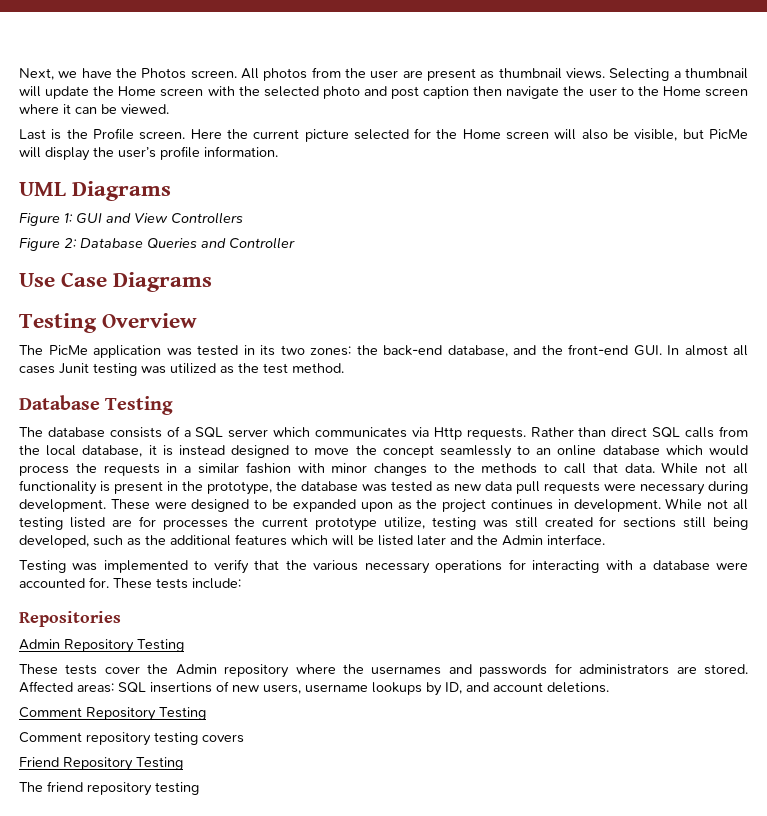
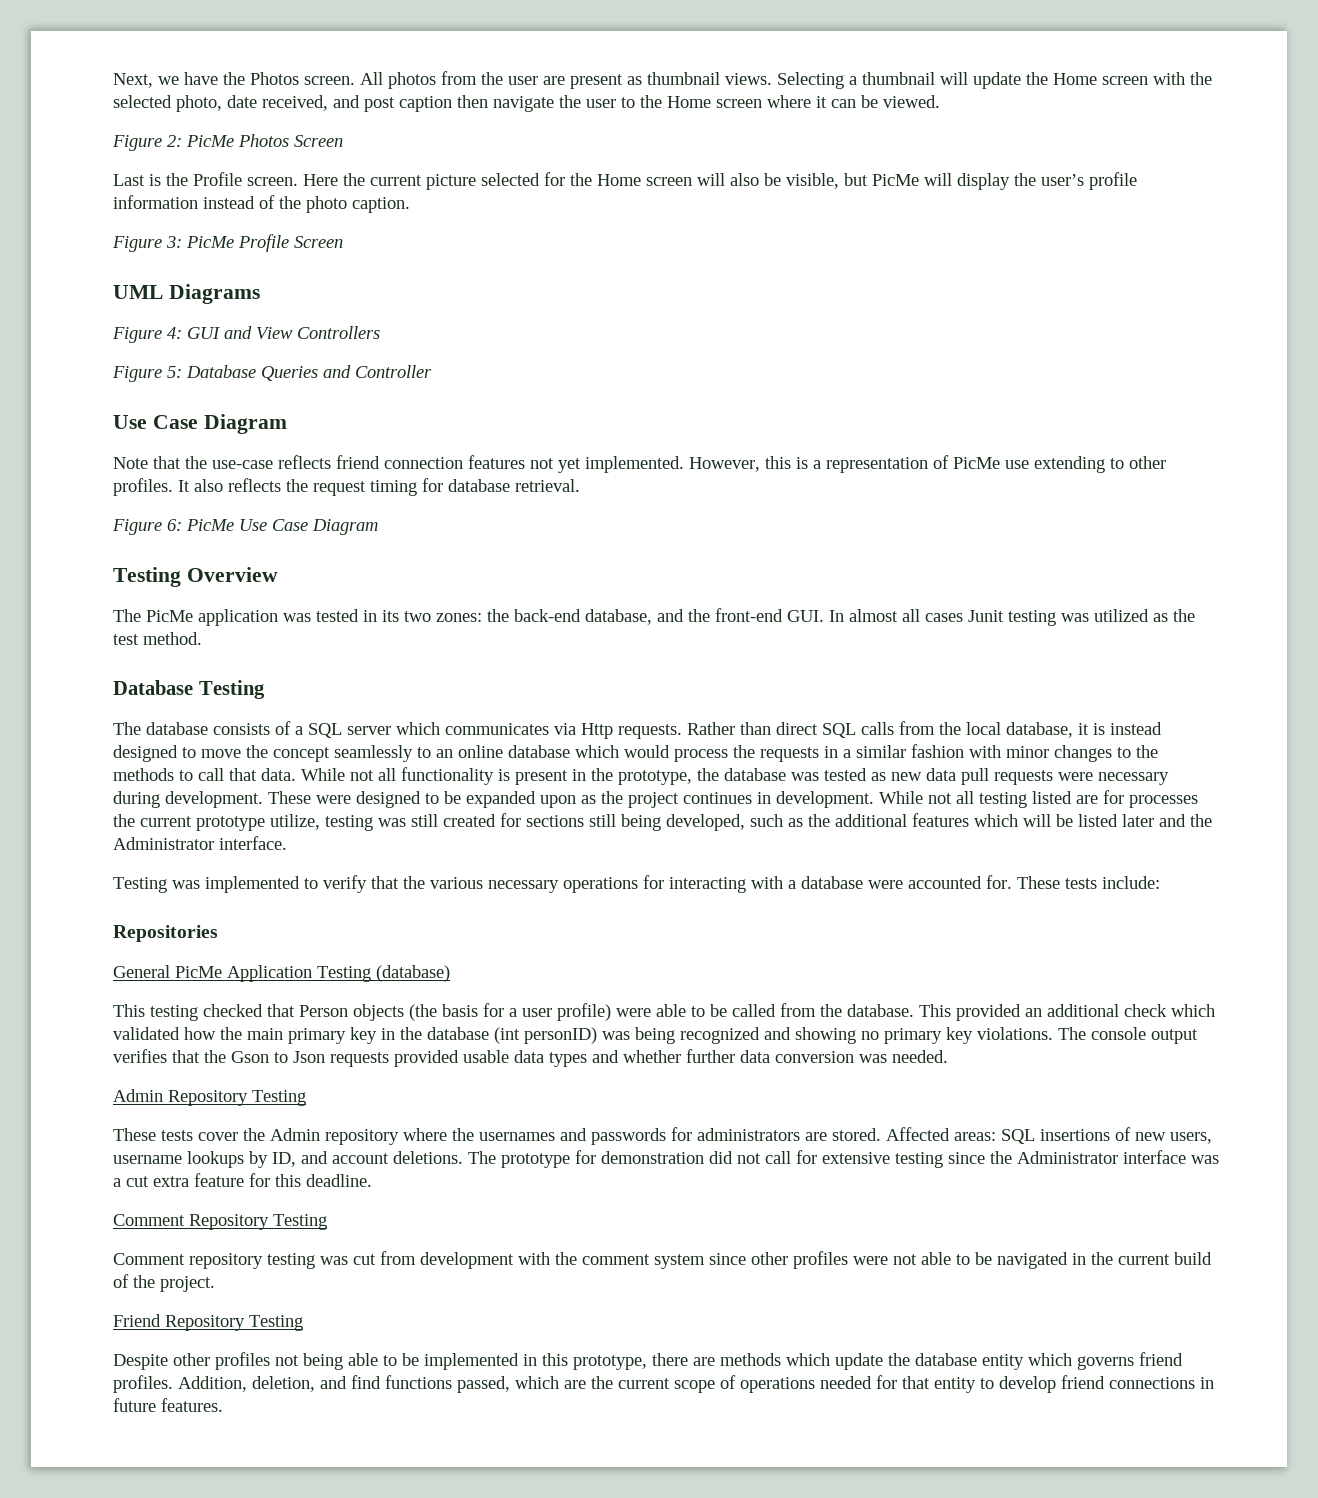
[322,86,360,99] photo -> [176,95,328,112] photo, date received,
(169, 109) none -> [112,134,343,151] // Figure 2: PicMe Photos Screen
[204,146,278,157] information. -> [113,195,410,213] [112,234,343,252] information instead of the photo caption. // Figure 3: PicMe Profile Screen
[64,213,73,223] 1: -> [167,327,182,339] 4:
[64,238,77,248] 2: -> [167,366,182,378] 5:
[113,272,213,292] Diagrams -> [203,414,287,434] [113,455,1166,473] [113,478,580,496] [112,519,378,535] Diagram // Note that the use-case reflects friend connection features not yet implemented. However, this is a representation of PicMe use extending to other profiles. It also reflects the request timing for database retrieval. // Figure 6: PicMe Use Case Diagram
[502,535,543,546] Admin -> [113,837,214,850] Administrator
(121, 619) none -> [113,965,450,982] [113,1003,1215,1021] [113,1027,1198,1044] [113,1049,948,1067] // General PicMe Application Testing (database) // This testing checked that Person objects (the basis for a user profile) were able to be called from the database. This provided an additional check which validated how the main primary key in the database (int personID) was being recognized and showing no primary key violations. The console output verifies that the Gson to Json requests provided usable data types and whether further data conversion was needed.
(609, 687) none -> [468,1150,1219,1168] [113,1173,372,1187] The prototype for demonstration did not call for extensive testing since the Administrator interface was a cut extra feature for this deadline.
[202,734,244,743] [19,757,183,771] [19,781,199,796] covers // Friend Repository Testing // The friend repository testing -> [320,1251,1212,1269] [113,1274,215,1292] [113,1314,303,1331] [113,1352,1183,1370] [113,1375,1214,1393] [113,1398,223,1412] was cut from development with the comment system since other profiles were not able to be navigated in the current build of the project. // Friend Repository Testing // Despite other profiles not being able to be implemented in this prototype, there are methods which update the database entity which governs friend profiles. Addition, deletion, and find functions passed, which are the current scope of operations needed for that entity to develop friend connections in future features.

